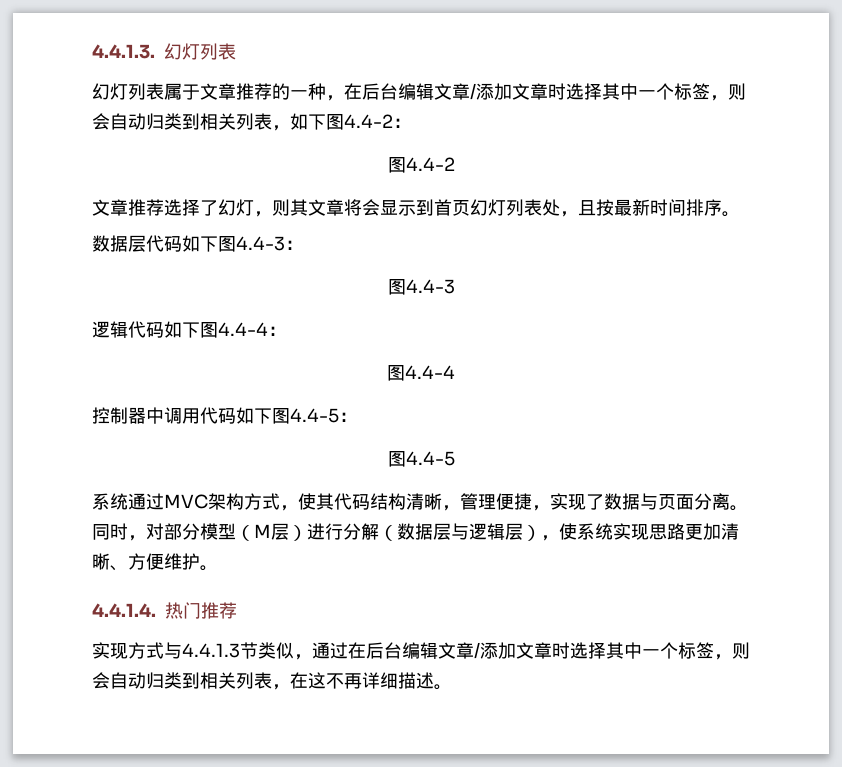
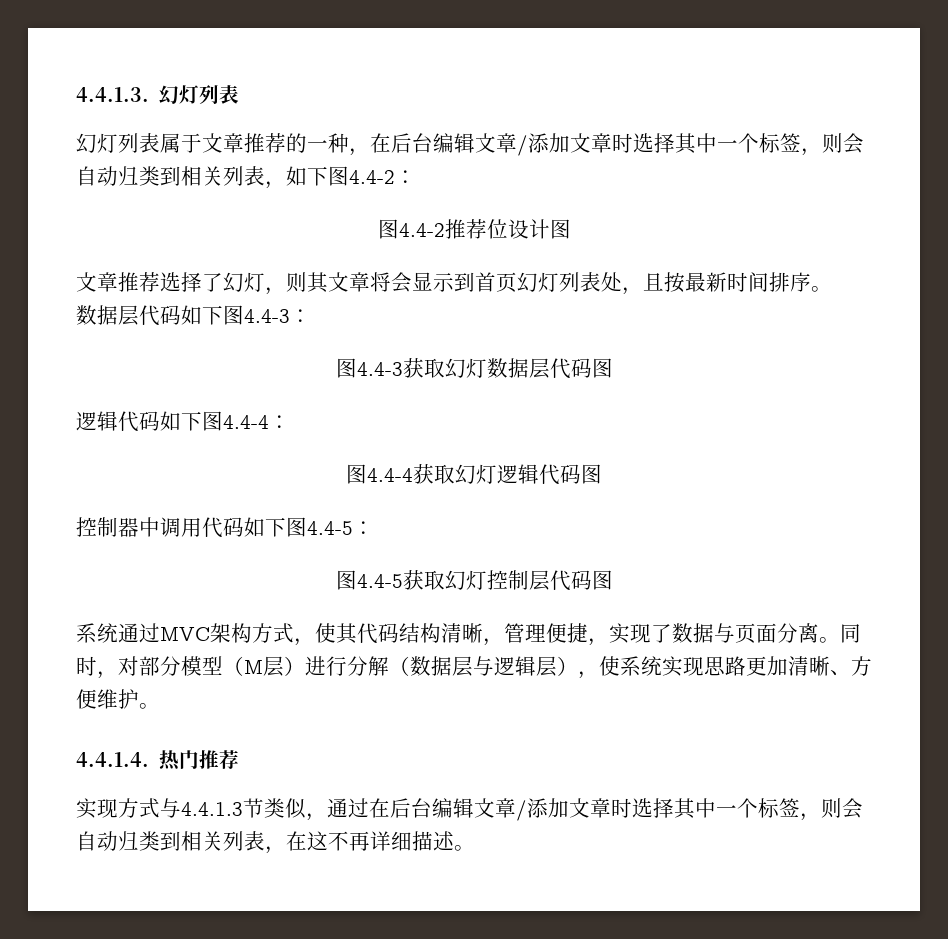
(455, 164) none -> [444,219,571,239] 推荐位设计图
(455, 286) none -> [402,358,613,379] 获取幻灯数据层代码图
(455, 372) none -> [413,464,602,485] 获取幻灯逻辑代码图
(455, 458) none -> [402,570,613,591] 获取幻灯控制层代码图

